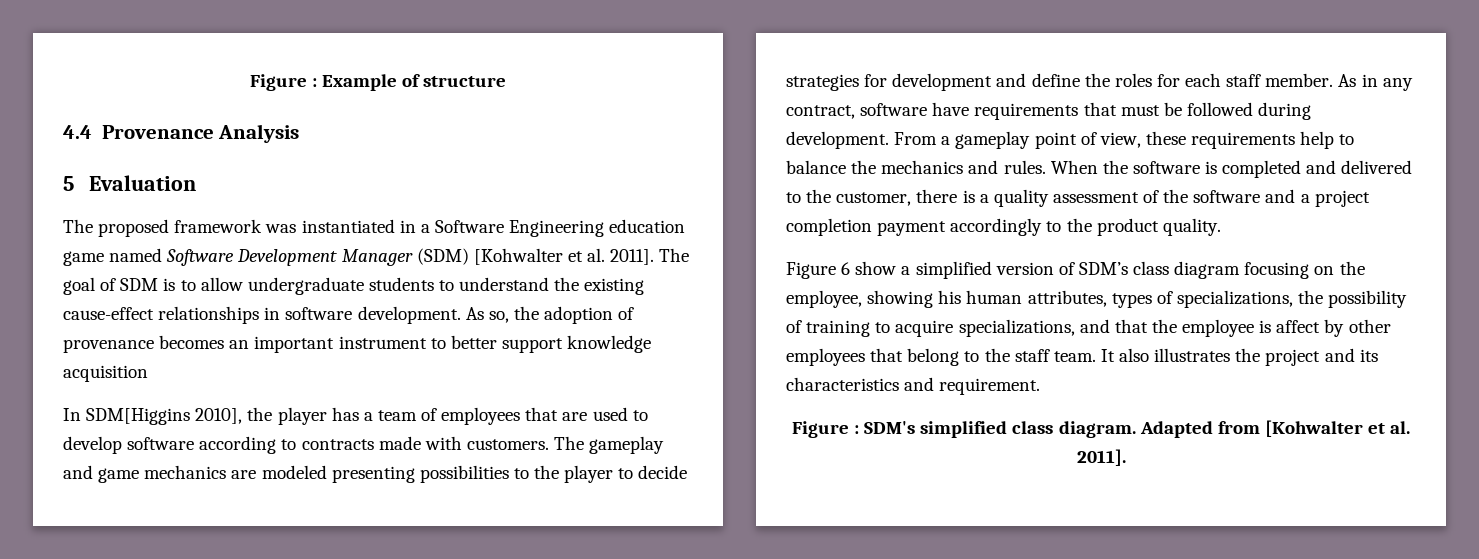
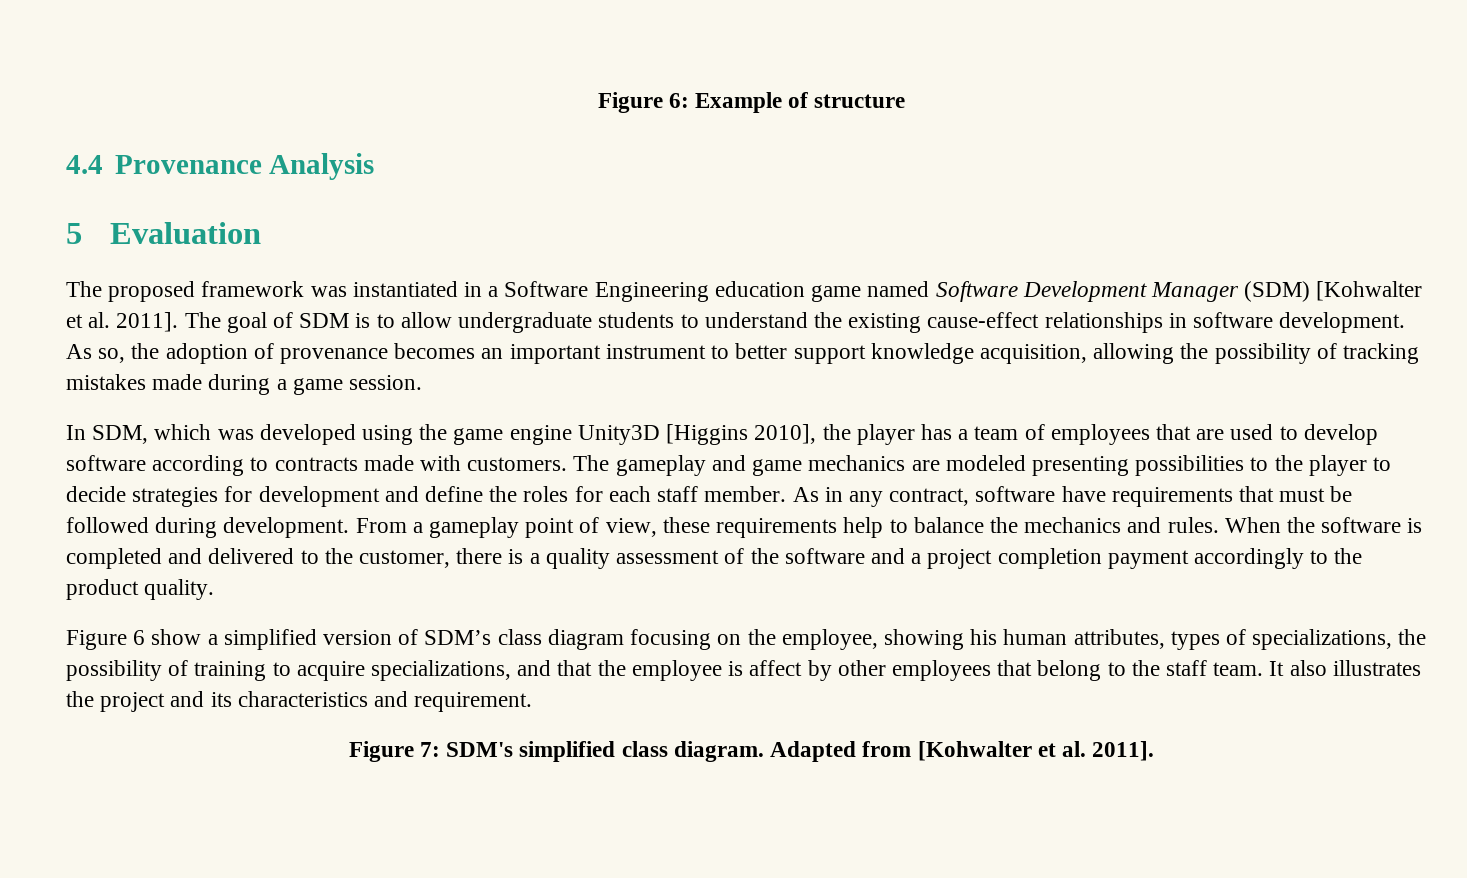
[249,74,317,91] Figure : -> [597,92,689,113] Figure 6:
[63,365,148,382] [63,408,191,425] acquisition // In SDM[Higgins -> [979,343,1419,364] [66,374,423,395] [66,424,749,445] acquisition, allowing the possibility of tracking mistakes made during a game session. // In SDM, which was developed using the game engine Unity3D [Higgins
[853,425,859,434] : -> [420,742,441,757] 7:

